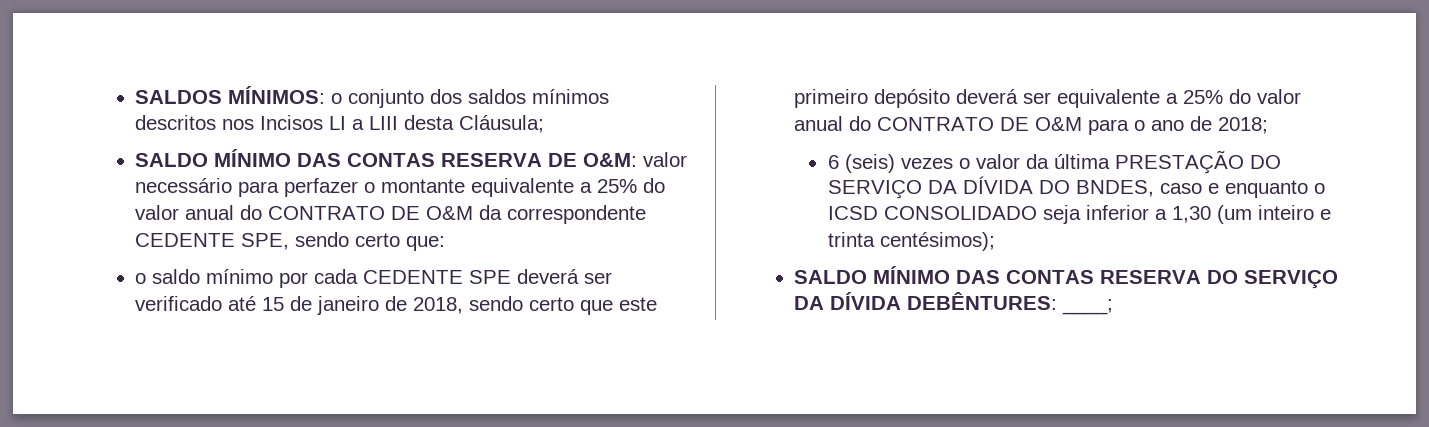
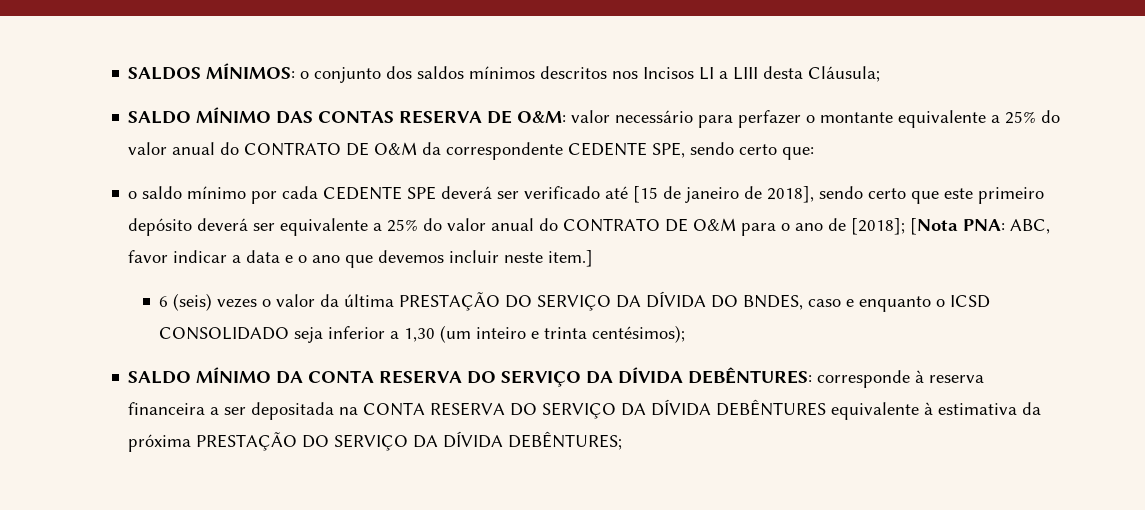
[262,297,285,311] 15 -> [633,186,659,203] [15
[413,297,464,314] 2018, -> [767,186,815,203] 2018],
[1218,117,1269,134] 2018; -> [851,218,1051,235] [128,250,594,268] [2018]; [Nota PNA: ABC, favor indicar a data e o ano que devemos incluir neste item.]
[956,270,1095,284] DAS CONTAS -> [276,370,375,384] DA CONTA
[1062,299,1114,315] ____; -> [817,370,985,388] [128,399,1042,420] [128,431,623,452] corresponde à reserva financeira a ser depositada na CONTA RESERVA DO SERVIÇO DA DÍVIDA DEBÊNTURES equivalente à estimativa da próxima PRESTAÇÃO DO SERVIÇO DA DÍVIDA DEBÊNTURES;

